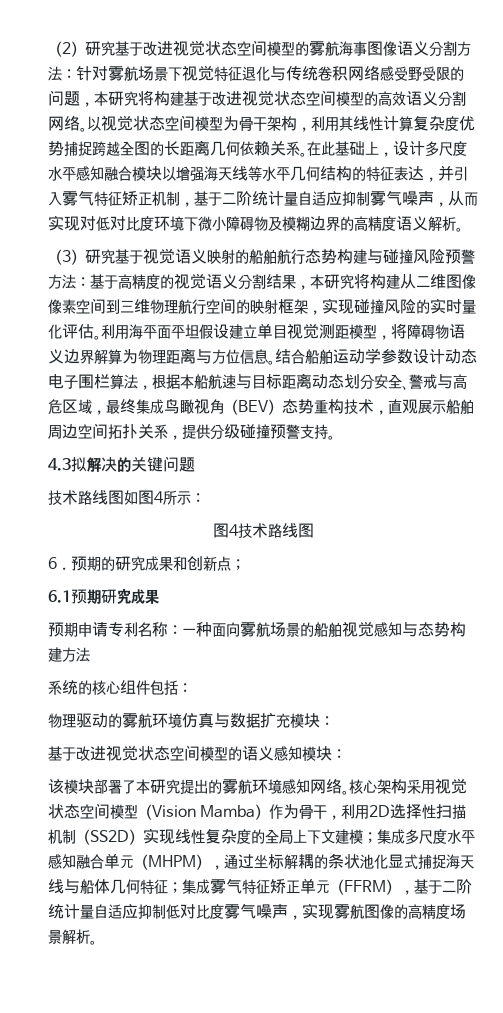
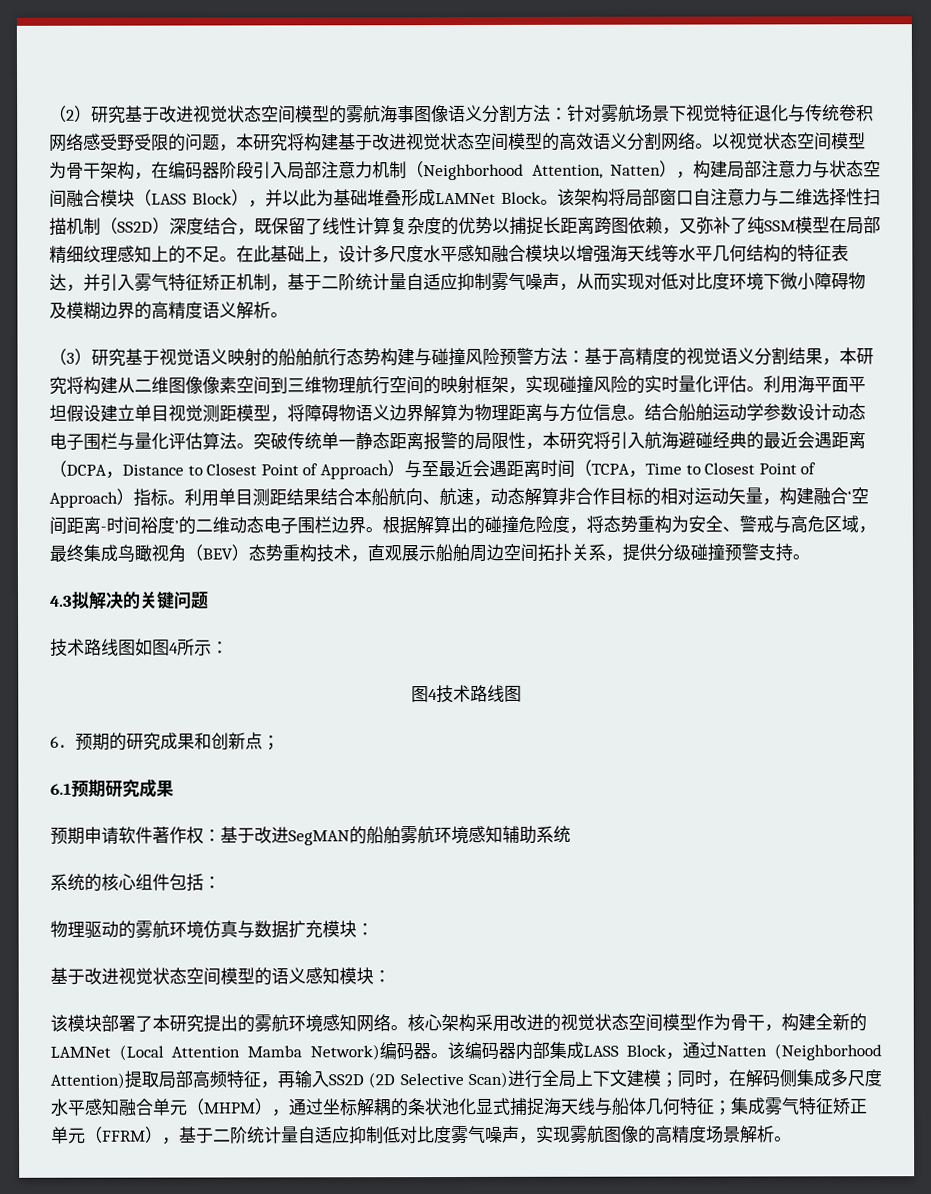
[311,116,475,132] [48,140,300,156] 利用其线性计算复杂度优势捕捉跨越全图的长距离几何依赖关系 -> [151,160,881,181] [49,188,881,208] [49,216,881,236] [49,245,220,264] 在编码器阶段引入局部注意力机制（Neighborhood Attention, Natten），构建局部注意力与状态空间融合模块（LASS Block），并以此为基础堆叠形成LAMNet Block。该架构将局部窗口自注意力与二维选择性扫描机制（SS2D）深度结合，既保留了线性计算复杂度的优势以捕捉长距离跨图依赖，又弥补了纯SSM模型在局部精细纹理感知上的不足
[110,373,374,390] 算法，根据本船航速与目标距离动态划分 -> [117,431,866,451] [49,459,817,480] [49,487,869,508] [49,515,689,535] 与量化评估算法。突破传统单一静态距离报警的局限性，本研究将引入航海避碰经典的最近会遇距离（DCPA，Distance to Closest Point of Approach）与至最近会遇距离时间（TCPA，Time to Closest Point of Approach）指标。利用单目测距结果结合本船航向、航速，动态解算非合作目标的相对运动矢量，构建融合‘空间距离-时间裕度’的二维动态电子围栏边界。根据解算出的碰撞危险度，将态势重构为
[108,621,466,638] [48,647,90,662] 专利名称：一种面向雾航场景的船舶视觉感知与态势构建方法 -> [118,825,571,846] 软件著作权：基于改进SegMAN的船舶雾航环境感知辅助系统
[435,778,467,794] [48,803,467,820] [48,828,265,845] 视觉状态空间模型（Vision Mamba）作为骨干，利用2D选择性扫描机制（SS2D）实现线性复杂度的 -> [509,1013,867,1032] [50,1041,882,1061] [50,1069,542,1089] 改进的视觉状态空间模型作为骨干，构建全新的LAMNet (Local Attention Mamba Network)编码器。该编码器内部集成LASS Block，通过Natten (Neighborhood Attention)提取局部高频特征，再输入SS2D (2D Selective Scan)进行
(377, 837) none -> [677,1069,797,1088] 同时，在解码侧

